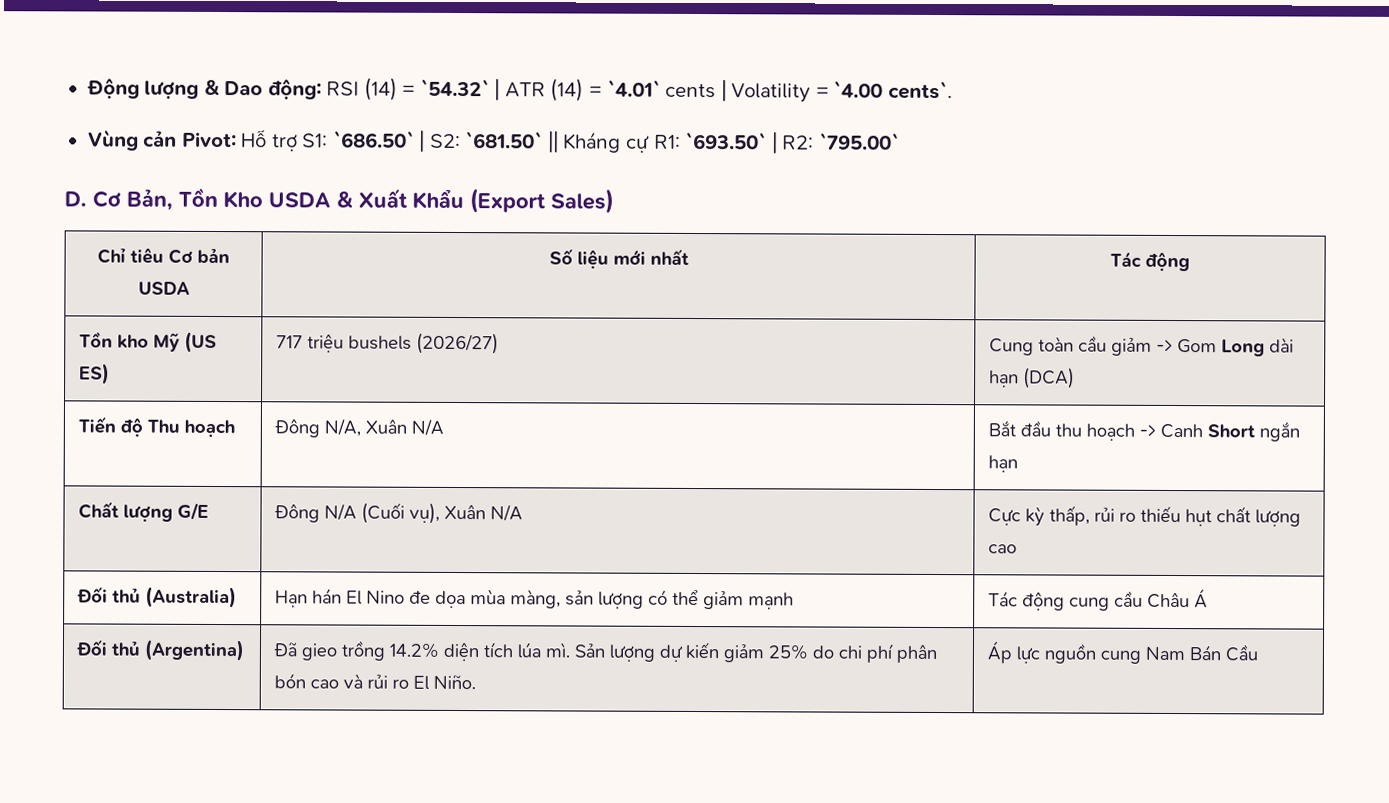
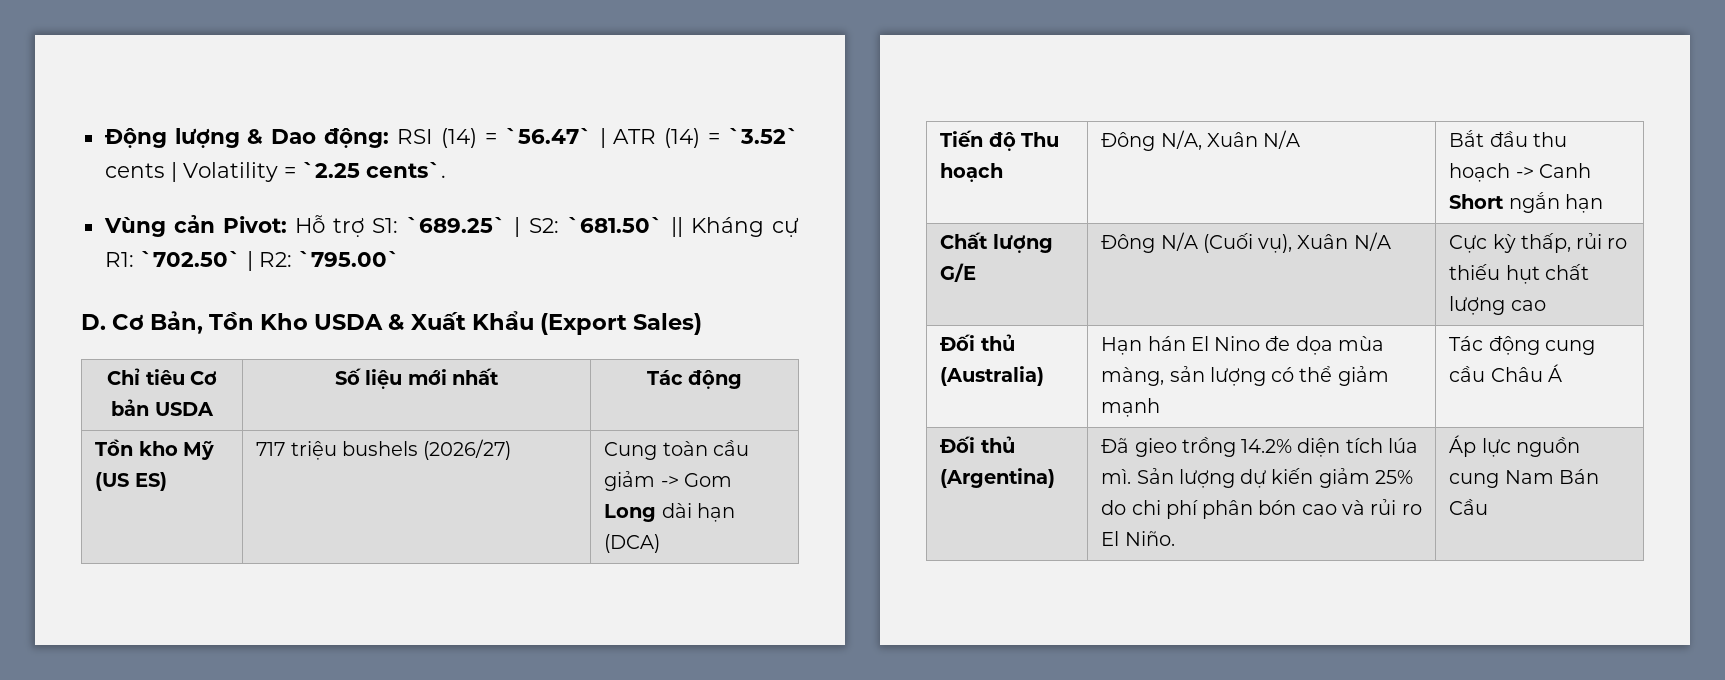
[419,78,490,97] `54.32` -> [504,128,592,144] `56.47`
[606,79,661,97] `4.01` -> [728,128,800,144] `3.52`
[833,80,884,98] `4.00 -> [301,162,360,178] `2.25
[332,130,415,148] `686.50` -> [406,217,507,233] `689.25`
[685,131,768,150] `693.50` -> [139,251,241,267] `702.50`

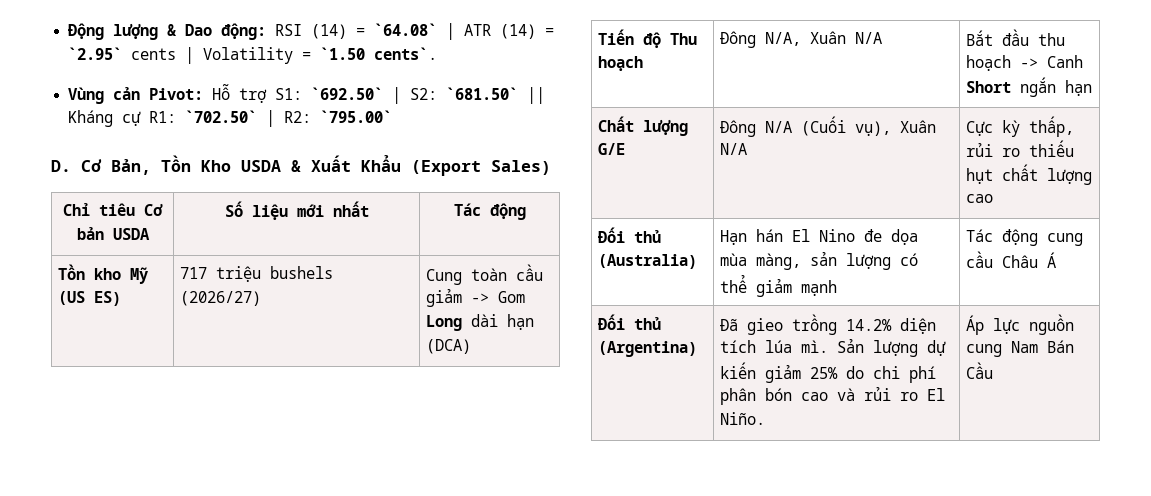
[504,128,592,144] `56.47` -> [374,23,438,36] `64.08`
[728,128,800,144] `3.52` -> [68,47,123,60] `2.95`
[301,162,360,178] `2.25 -> [320,47,366,60] `1.50
[406,217,507,233] `689.25` -> [311,87,384,100] `692.50`

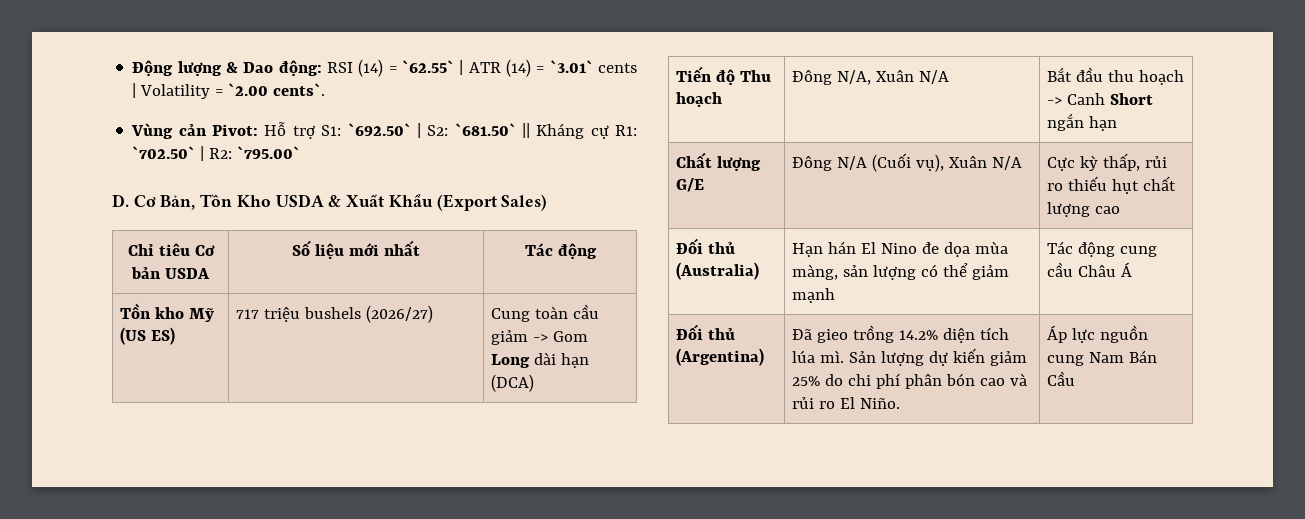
[374,23,438,36] `64.08` -> [402,60,455,73] `62.55`
[68,47,123,60] `2.95` -> [549,60,593,73] `3.01`
[320,47,366,60] `1.50 -> [228,83,269,96] `2.00

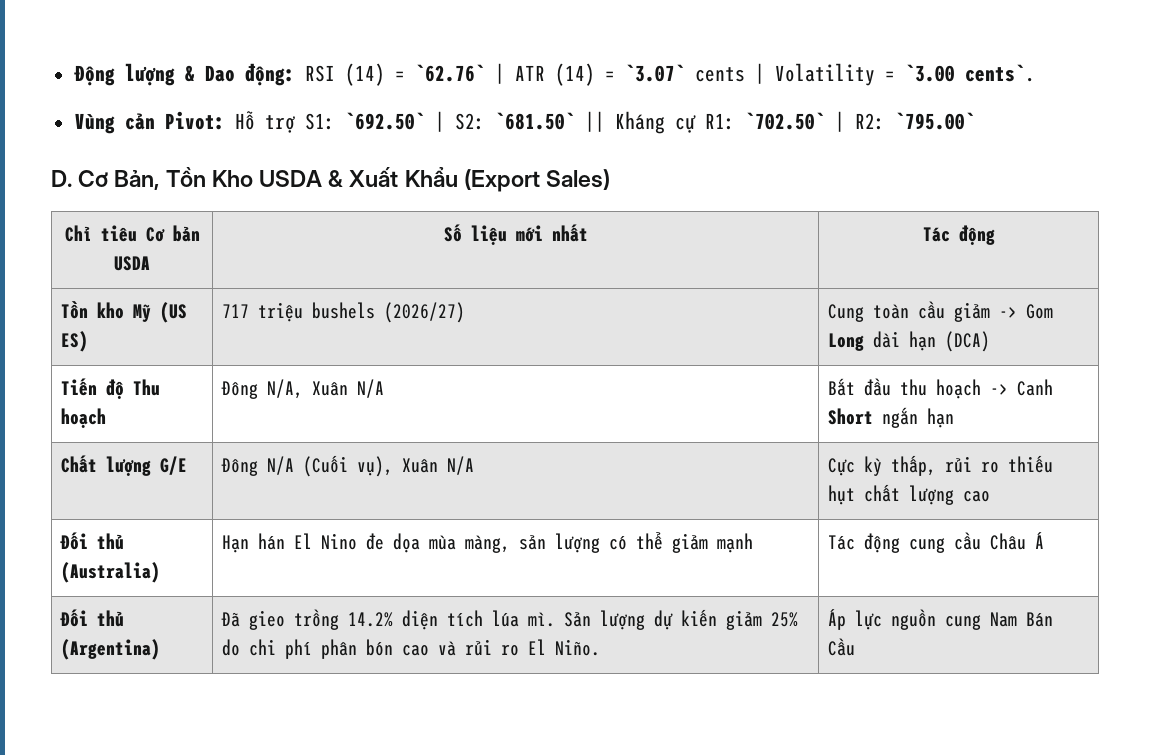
[402,60,455,73] `62.55` -> [414,64,485,82] `62.76`
[549,60,593,73] `3.01` -> [624,64,685,82] `3.07`
[228,83,269,96] `2.00 -> [904,64,955,82] `3.00

